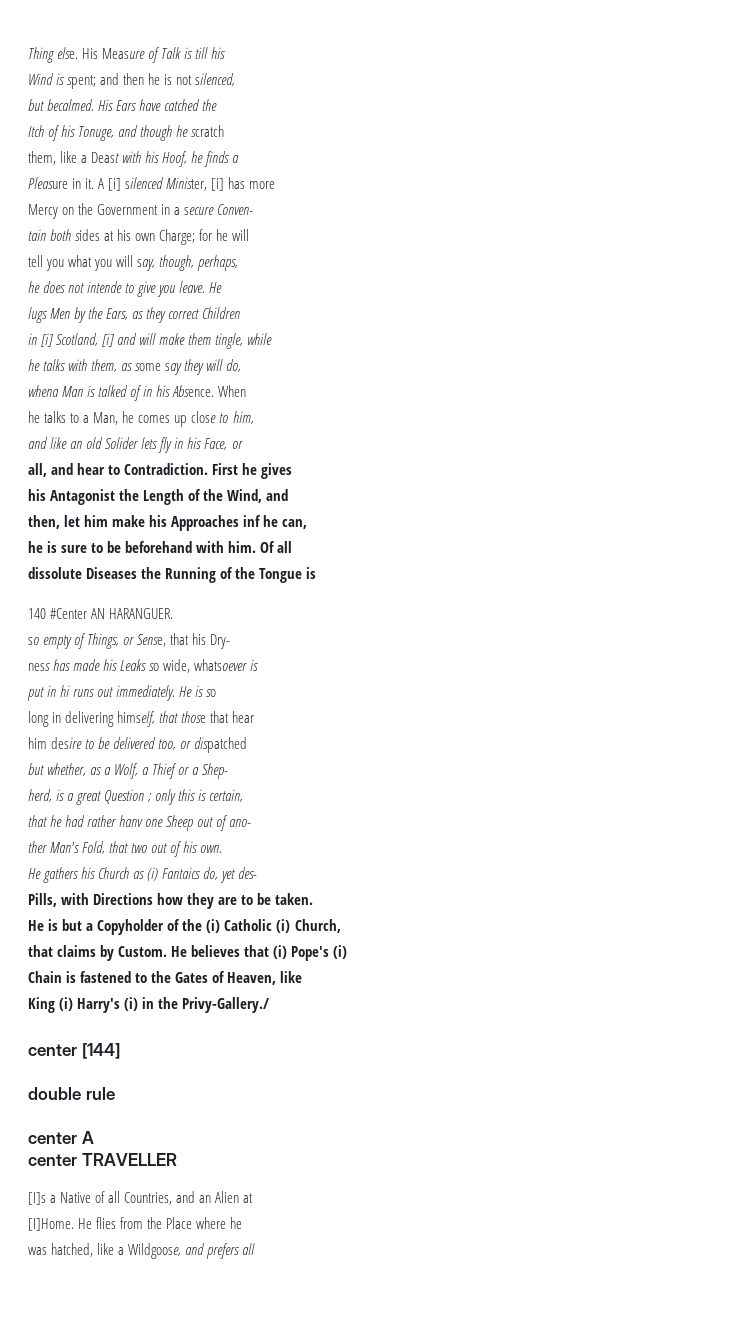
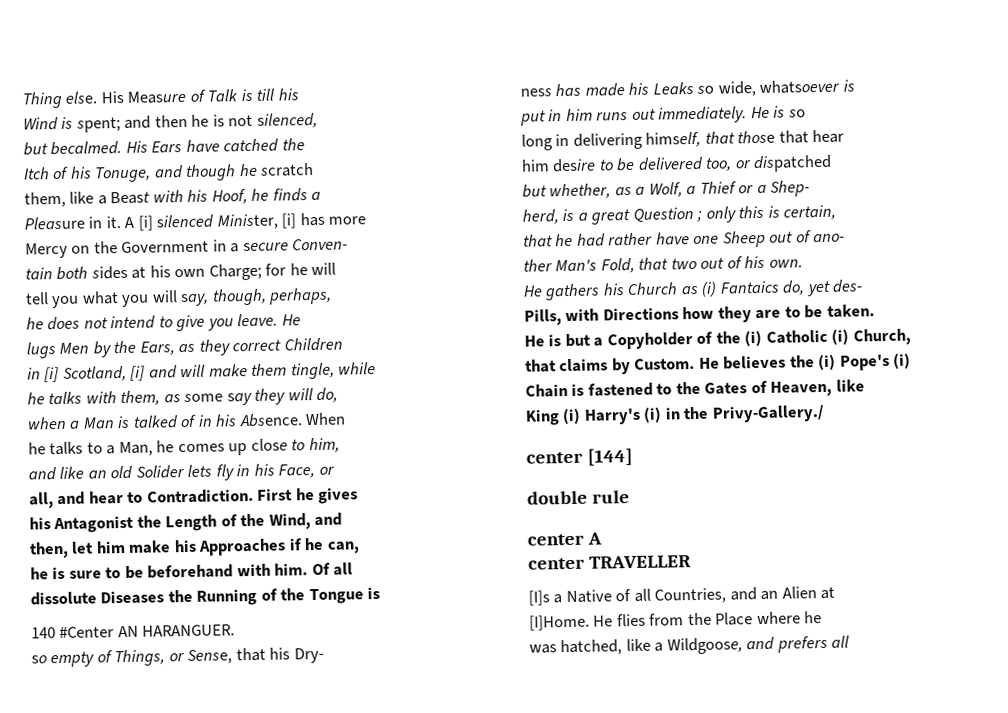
[91,152,120,163] Deast -> [110,191,151,205] Beast
[87,281,123,293] intende -> [110,315,157,330] intend
[28,385,59,397] whena -> [27,416,81,430] when a
[243,515,262,527] inf -> [288,538,303,551] if
[60,685,71,697] hi -> [565,108,593,122] him
[119,815,144,827] hanv -> [655,232,690,245] have
[244,945,270,957] that -> [789,355,815,368] the

